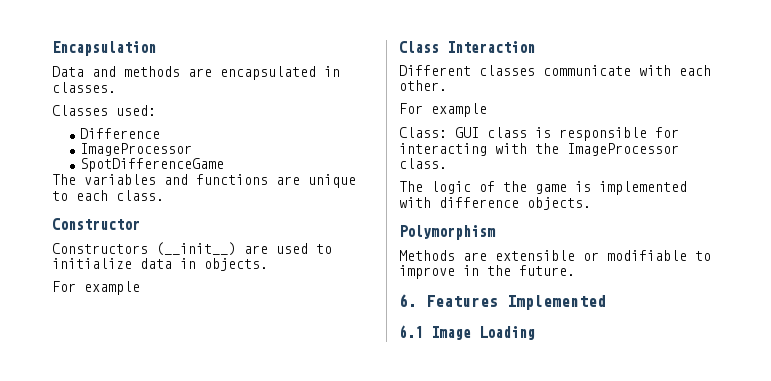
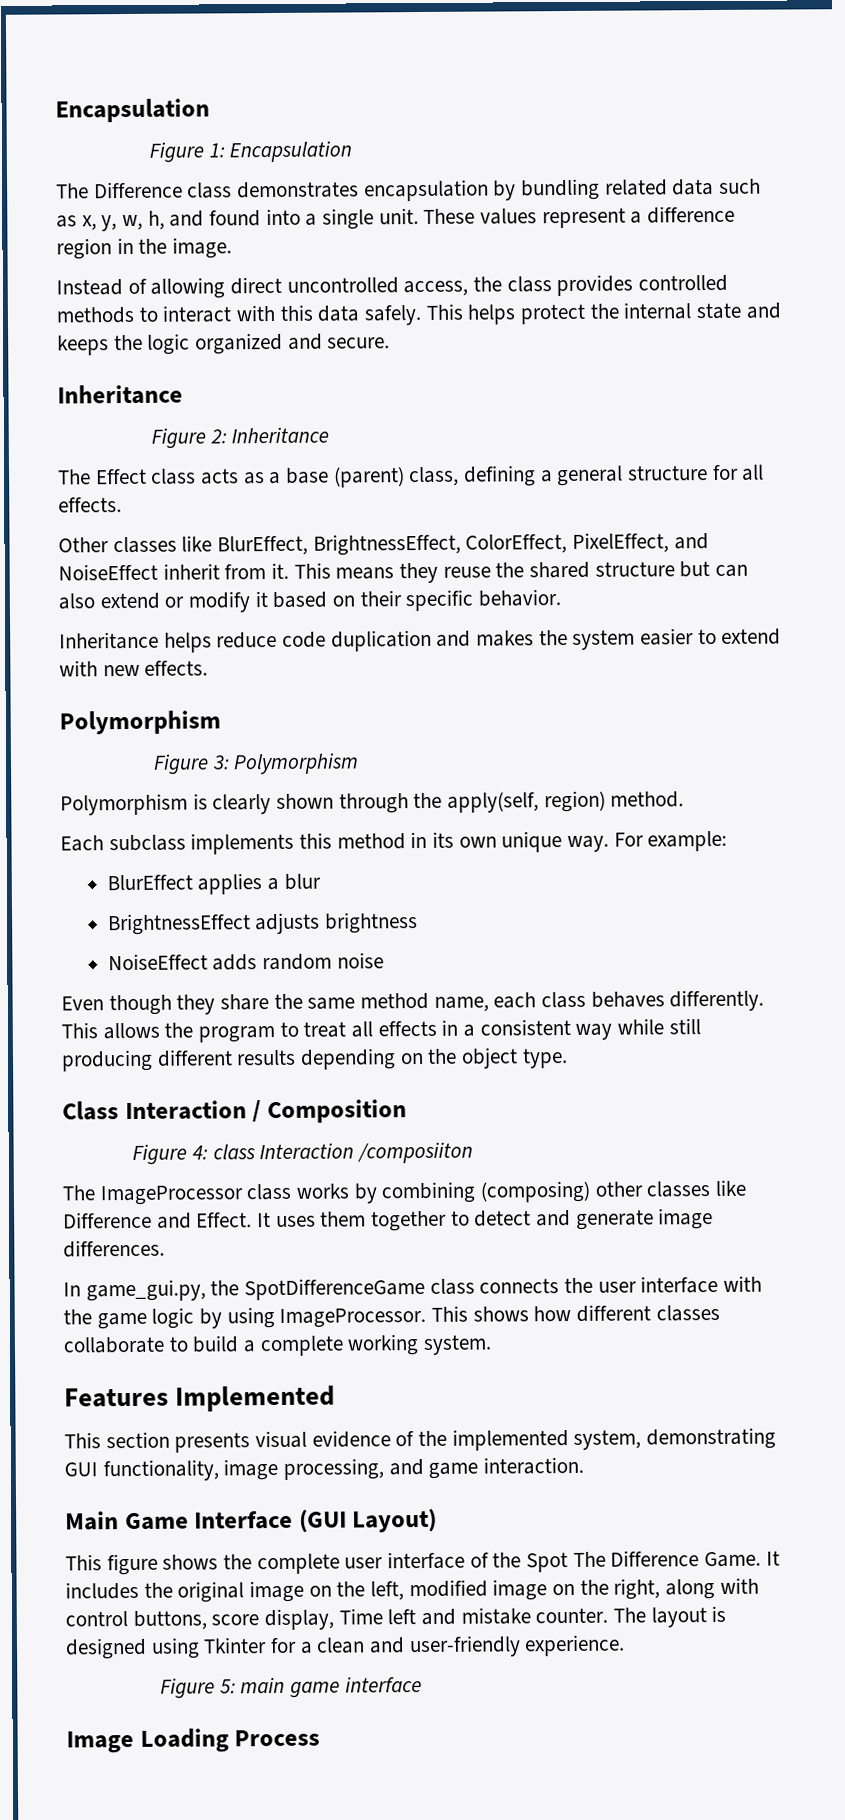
[52,41,156,56] [52,66,340,80] [52,82,116,93] [52,105,156,116] [80,128,161,139] [80,143,193,156] [80,158,225,172] [52,174,356,188] [52,190,164,201] [52,218,140,230] [52,242,332,256] [52,258,268,271] [52,281,140,295] [399,41,535,53] [399,65,711,76] [399,80,447,91] [399,103,487,117] [399,127,679,141] [399,143,679,156] [399,158,447,169] [399,181,687,195] [399,197,591,210] [399,225,496,240] [399,250,711,261] [399,265,575,279] [399,294,606,310] [399,325,423,338] Encapsulation // Data and methods are encapsulated in classes. // Classes used: // Difference // ImageProcessor // SpotDifferenceGame // The variables and functions are unique to each class. // Constructor // Constructors (__init__) are used to initialize data in objects. // For example // Class Interaction // Different classes communicate with each other. // For example // Class: GUI class is responsible for interacting with the ImageProcessor class. // The logic of the game is implemented with difference objects. // Polymorphism // Methods are extensible or modifiable to improve in the future. // 6. Features Implemented // 6.1 -> [55,98,210,123] [148,140,353,163] [56,178,762,202] [56,205,736,232] [56,237,233,260] [56,274,729,299] [56,302,781,326] [57,332,391,356] [57,384,183,405] [150,426,330,449] [57,464,765,488] [58,497,122,513] [58,532,709,556] [58,561,749,584] [58,589,562,613] [59,628,782,653] [59,660,209,677] [59,710,221,735] [152,752,360,775] [60,790,685,816] [60,830,728,855] [106,873,321,895] [107,912,418,936] [107,952,384,971] [61,989,765,1016] [61,1018,701,1043] [61,1047,568,1072] [62,1099,407,1124] [132,1141,474,1165] [62,1179,747,1206] [63,1208,714,1232] [63,1239,165,1258] [63,1275,763,1302] [63,1304,720,1330] [63,1334,493,1357] [64,1385,336,1412] [64,1427,777,1453] [64,1456,585,1482] [65,1508,438,1533] [65,1550,780,1576] [65,1577,759,1603] [65,1605,727,1631] [65,1634,626,1660] [159,1676,422,1699] Encapsulation // Figure 1: Encapsulation // The Difference class demonstrates encapsulation by bundling related data such as x, y, w, h, and found into a single unit. These values represent a difference region in the image. // Instead of allowing direct uncontrolled access, the class provides controlled methods to interact with this data safely. This helps protect the internal state and keeps the logic organized and secure. // Inheritance // Figure 2: Inheritance // The Effect class acts as a base (parent) class, defining a general structure for all effects. // Other classes like BlurEffect, BrightnessEffect, ColorEffect, PixelEffect, and NoiseEffect inherit from it. This means they reuse the shared structure but can also extend or modify it based on their specific behavior. // Inheritance helps reduce code duplication and makes the system easier to extend with new effects. // Polymorphism // Figure 3: Polymorphism // Polymorphism is clearly shown through the apply(self, region) method. // Each subclass implements this method in its own unique way. For example: // BlurEffect applies a blur // BrightnessEffect adjusts brightness // NoiseEffect adds random noise // Even though they share the same method name, each class behaves differently. This allows the program to treat all effects in a consistent way while still producing different results depending on the object type. // Class Interaction / Composition // Figure 4: class Interaction /composiiton // The ImageProcessor class works by combining (composing) other classes like Difference and Effect. It uses them together to detect and generate image differences. // In game_gui.py, the SpotDifferenceGame class connects the user interface with the game logic by using ImageProcessor. This shows how different classes collaborate to build a complete working system. // Features Implemented // This section presents visual evidence of the implemented system, demonstrating GUI functionality, image processing, and game interaction. // Main Game Interface (GUI Layout) // This figure shows the complete user interface of the Spot The Difference Game. It includes the original image on the left, modified image on the right, along with control buttons, score display, Time left and mistake counter. The layout is designed using Tkinter for a clean and user-friendly experience. // Figure 5: main game interface //
(535, 333) none -> [234,1729,321,1747] Process

